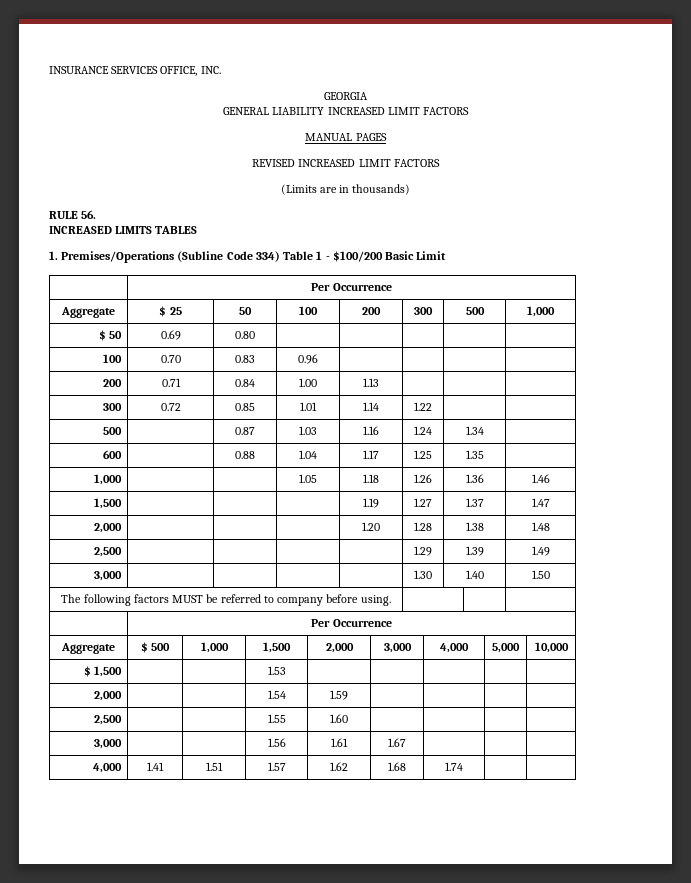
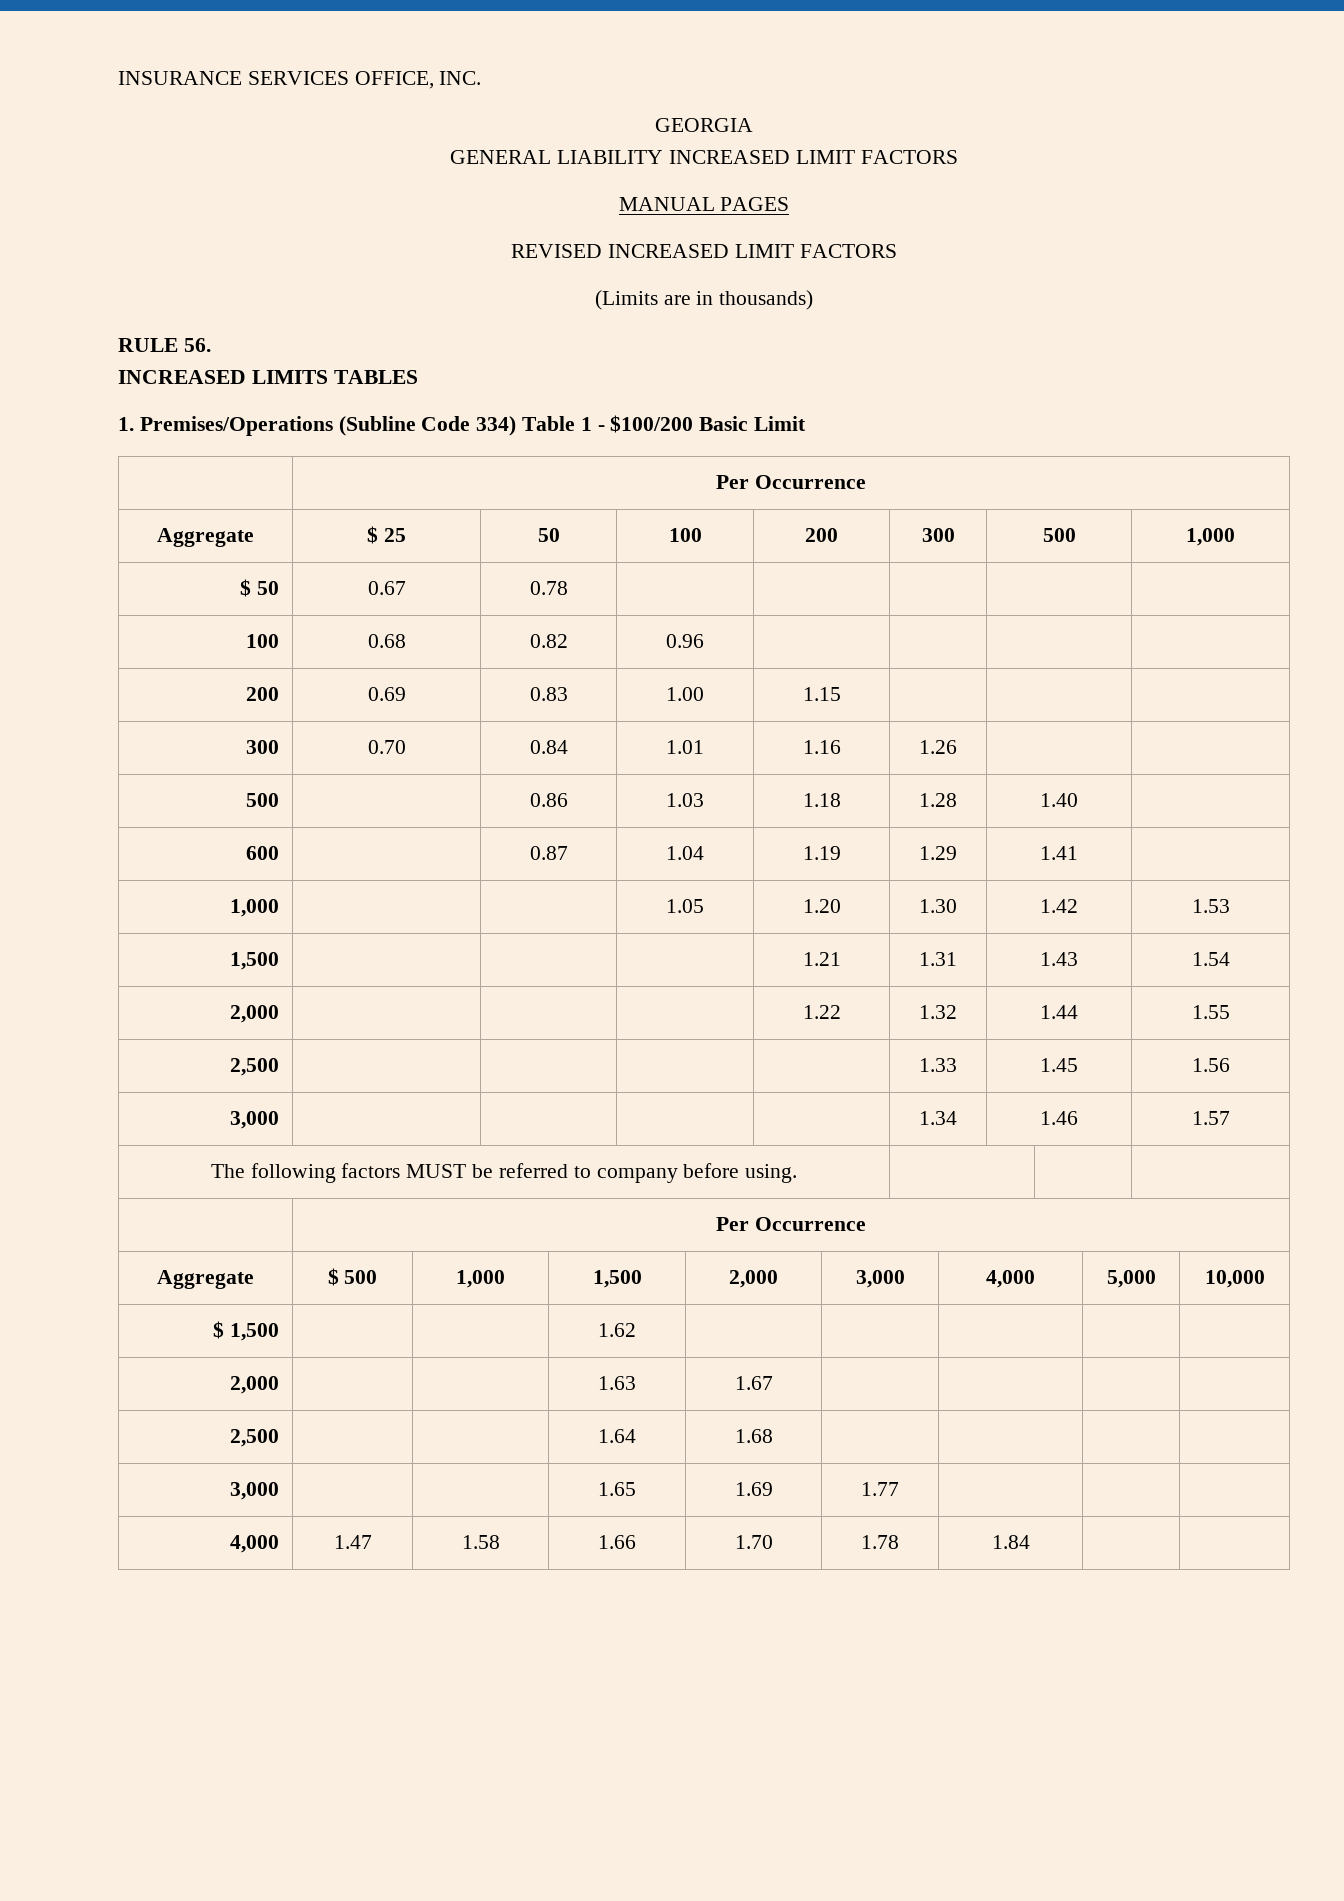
[160,330,181,340] [235,331,255,339] [102,354,122,363] [160,355,181,363] [235,355,255,363] 0.69 | 0.80 | | | | | // 100 | 0.70 | 0.83 -> [367,581,406,595] [529,581,568,595] [245,634,279,648] [367,634,406,648] [529,634,568,648] 0.67 | 0.78 | | | | | // 100 | 0.68 | 0.82
[161,378,181,387] [235,379,255,387] 0.71 | 0.84 -> [367,687,406,701] [529,687,568,701] 0.69 | 0.83
[363,378,379,387] [102,403,122,411] [160,403,181,411] [235,403,255,411] 1.13 | | | // 300 | 0.72 | 0.85 -> [802,687,841,701] [245,740,279,754] [367,740,406,754] [529,740,568,754] 1.15 | | | // 300 | 0.70 | 0.84
[363,402,379,411] [414,402,432,411] 1.14 | 1.22 -> [802,740,841,754] [919,740,957,754] 1.16 | 1.26
[235,427,255,435] 0.87 -> [529,793,568,807] 0.86
[363,426,379,435] [414,426,432,435] [465,426,484,435] 1.16 | 1.24 | 1.34 -> [802,793,841,807] [919,793,957,807] [1040,793,1078,807] 1.18 | 1.28 | 1.40
[235,451,255,459] 0.88 -> [529,846,568,860] 0.87
[363,450,379,459] [414,450,432,459] [465,450,484,459] 1.17 | 1.25 | 1.35 -> [802,846,841,860] [919,846,957,860] [1040,846,1078,860] 1.19 | 1.29 | 1.41
[363,474,379,483] [414,474,432,483] [465,474,484,483] [531,474,550,483] [93,498,122,509] [363,498,379,508] [414,498,432,507] [465,498,484,507] [531,498,550,507] [93,523,122,533] [362,522,380,531] [414,522,432,531] [465,522,484,531] [531,522,550,531] [93,547,122,557] [414,546,432,556] [465,546,484,556] [531,546,550,556] [93,571,122,581] [414,570,432,579] [465,570,484,579] [531,570,550,579] 1.18 | 1.26 | 1.36 | 1.46 // 1,500 | | | | 1.19 | 1.27 | 1.37 | 1.47 // 2,000 | | | | 1.20 | 1.28 | 1.38 | 1.48 // 2,500 | | | | | 1.29 | 1.39 | 1.49 // 3,000 | | | | | 1.30 | 1.40 | 1.50 -> [802,899,841,913] [919,899,957,913] [1040,899,1078,913] [1191,899,1230,913] [229,952,279,970] [802,952,841,966] [919,952,957,966] [1040,952,1078,966] [1191,952,1230,966] [229,1005,279,1023] [802,1005,841,1019] [919,1005,957,1019] [1040,1005,1078,1019] [1191,1005,1230,1019] [229,1058,279,1076] [919,1058,957,1072] [1040,1058,1078,1072] [1191,1058,1230,1072] [229,1111,279,1129] [919,1111,957,1125] [1040,1111,1078,1125] [1191,1111,1230,1125] 1.20 | 1.30 | 1.42 | 1.53 // 1,500 | | | | 1.21 | 1.31 | 1.43 | 1.54 // 2,000 | | | | 1.22 | 1.32 | 1.44 | 1.55 // 2,500 | | | | | 1.33 | 1.45 | 1.56 // 3,000 | | | | | 1.34 | 1.46 | 1.57
[267,666,286,675] [93,691,122,701] [267,690,286,699] [330,690,348,700] [93,715,122,725] [267,714,286,723] [330,714,348,723] [93,739,122,749] [267,738,286,747] [331,738,348,747] [388,738,406,747] [92,763,122,773] [147,762,164,771] [206,762,223,771] [267,762,286,771] [330,762,348,771] [388,762,406,771] [445,762,463,771] 1.53 | | | | | // 2,000 | | | 1.54 | 1.59 | | | | // 2,500 | | | 1.55 | 1.60 | | | | // 3,000 | | | 1.56 | 1.61 | 1.67 | | | // 4,000 | 1.41 | 1.51 | 1.57 | 1.62 | 1.68 | 1.74 -> [598,1323,636,1337] [229,1376,279,1394] [598,1376,636,1390] [734,1376,773,1390] [229,1429,279,1447] [598,1429,636,1443] [734,1429,773,1443] [229,1482,279,1500] [598,1482,636,1496] [734,1482,773,1496] [861,1482,899,1496] [229,1535,279,1553] [333,1535,372,1549] [461,1535,500,1549] [598,1535,636,1549] [734,1535,773,1549] [861,1535,899,1549] [991,1535,1030,1549] 1.62 | | | | | // 2,000 | | | 1.63 | 1.67 | | | | // 2,500 | | | 1.64 | 1.68 | | | | // 3,000 | | | 1.65 | 1.69 | 1.77 | | | // 4,000 | 1.47 | 1.58 | 1.66 | 1.70 | 1.78 | 1.84

